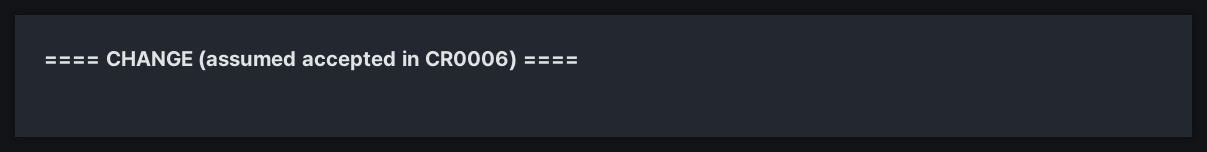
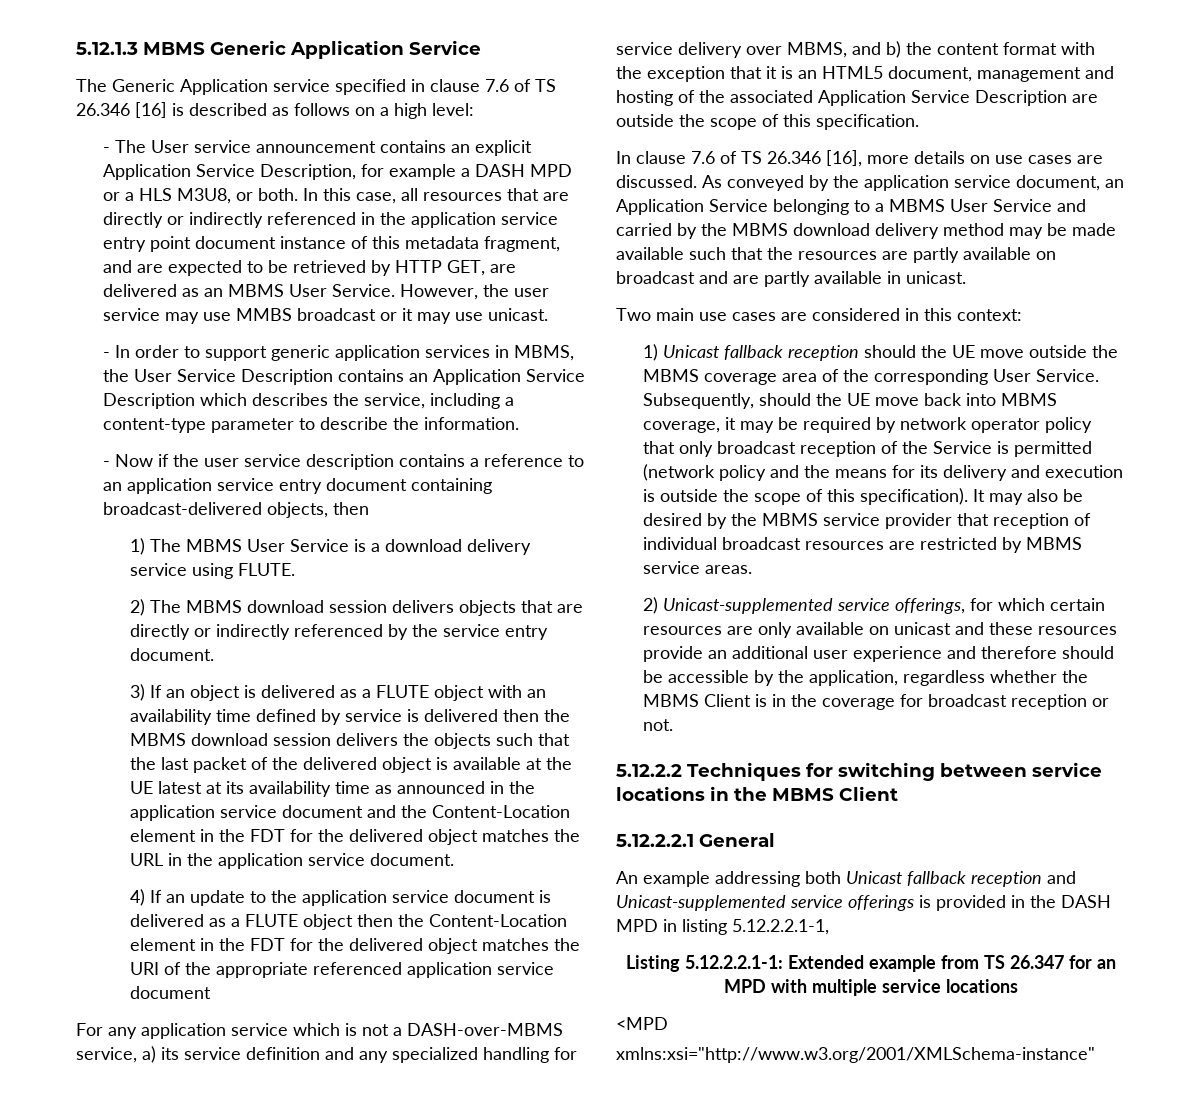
[44,50,580,71] ==== CHANGE (assumed accepted in CR0006) ==== -> [76,40,481,59] [76,79,556,95] [76,102,474,119] [102,140,532,156] [102,164,572,180] [102,188,569,204] [102,212,558,228] [102,236,560,252] [102,260,516,276] [102,284,549,300] [102,308,548,324] [102,345,574,361] [102,369,585,385] [102,393,514,409] [102,417,519,433] [102,454,584,470] [102,478,492,494] [102,502,369,518] [129,538,531,555] [129,563,295,579] [129,599,583,616] [129,624,548,640] [129,648,214,661] [129,684,546,701] [129,709,570,725] [129,733,570,749] [129,757,572,773] [129,781,535,797] [129,805,570,821] [129,829,580,845] [129,853,454,869] [129,889,551,906] [129,914,567,930] [129,938,580,954] [129,962,554,978] [129,986,211,999] [76,1023,563,1039] [76,1046,577,1063] [616,41,1095,58] [616,66,1114,82] [616,90,1098,106] [616,114,919,130] [616,150,1103,167] [616,175,1124,191] [616,199,1086,215] [616,223,1116,239] [616,247,1056,263] [616,271,966,287] [616,308,1022,321] [642,344,1118,361] [642,369,1099,385] [642,393,1057,409] [642,417,1092,433] [642,441,1092,457] [642,464,1123,481] [642,488,1083,505] [642,513,1091,529] [642,537,1082,553] [642,561,752,574] [642,597,1105,614] [642,622,1117,638] [642,646,1114,662] [642,670,1088,686] [642,694,1109,710] [642,719,673,731] [616,762,1102,781] [616,786,898,801] [616,833,775,847] [616,871,1076,887] [616,895,1111,911] [616,919,829,935] [625,955,1116,972] [723,979,1018,996] [616,1017,668,1030] [616,1047,1095,1063] 5.12.1.3 MBMS Generic Application Service // The Generic Application service specified in clause 7.6 of TS 26.346 [16] is described as follows on a high level: // - The User service announcement contains an explicit Application Service Description, for example a DASH MPD or a HLS M3U8, or both. In this case, all resources that are directly or indirectly referenced in the application service entry point document instance of this metadata fragment, and are expected to be retrieved by HTTP GET, are delivered as an MBMS User Service. However, the user service may use MMBS broadcast or it may use unicast. // - In order to support generic application services in MBMS, the User Service Description contains an Application Service Description which describes the service, including a content-type parameter to describe the information. // - Now if the user service description contains a reference to an application service entry document containing broadcast-delivered objects, then // 1) The MBMS User Service is a download delivery service using FLUTE. // 2) The MBMS download session delivers objects that are directly or indirectly referenced by the service entry document. // 3) If an object is delivered as a FLUTE object with an availability time defined by service is delivered then the MBMS download session delivers the objects such that the last packet of the delivered object is available at the UE latest at its availability time as announced in the application service document and the Content-Location element in the FDT for the delivered object matches the URL in the application service document. // 4) If an update to the application service document is delivered as a FLUTE object then the Content-Location element in the FDT for the delivered object matches the URI of the appropriate referenced application service document // For any application service which is not a DASH-over-MBMS service, a) its service definition and any specialized handling for service delivery over MBMS, and b) the content format with the exception that it is an HTML5 document, management and hosting of the associated Application Service Description are outside the scope of this specification. // In clause 7.6 of TS 26.346 [16], more details on use cases are discussed. As conveyed by the application service document, an Application Service belonging to a MBMS User Service and carried by the MBMS download delivery method may be made available such that the resources are partly available on broadcast and are partly available in unicast. // Two main use cases are considered in this context: // 1) Unicast fallback reception should the UE move outside the MBMS coverage area of the corresponding User Service. Subsequently, should the UE move back into MBMS coverage, it may be required by network operator policy that only broadcast reception of the Service is permitted (network policy and the means for its delivery and execution is outside the scope of this specification). It may also be desired by the MBMS service provider that reception of individual broadcast resources are restricted by MBMS service areas. // 2) Unicast-supplemented service offerings, for which certain resources are only available on unicast and these resources provide an additional user experience and therefore should be accessible by the application, regardless whether the MBMS Client is in the coverage for broadcast reception or not. // 5.12.2.2 Techniques for switching between service locations in the MBMS Client // 5.12.2.2.1 General // An example addressing both Unicast fallback reception and Unicast-supplemented service offerings is provided in the DASH MPD in listing 5.12.2.2.1-1, // Listing 5.12.2.2.1-1: Extended example from TS 26.347 for an MPD with multiple service locations // <MPD // xmlns:xsi="http://www.w3.org/2001/XMLSchema-instance"

